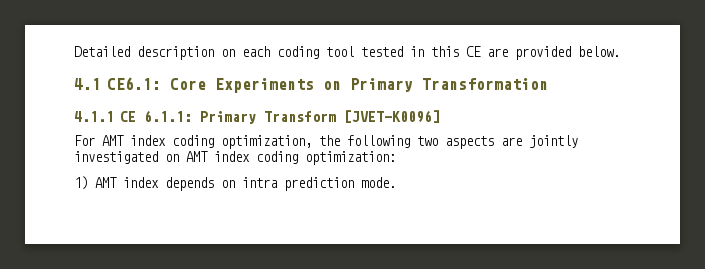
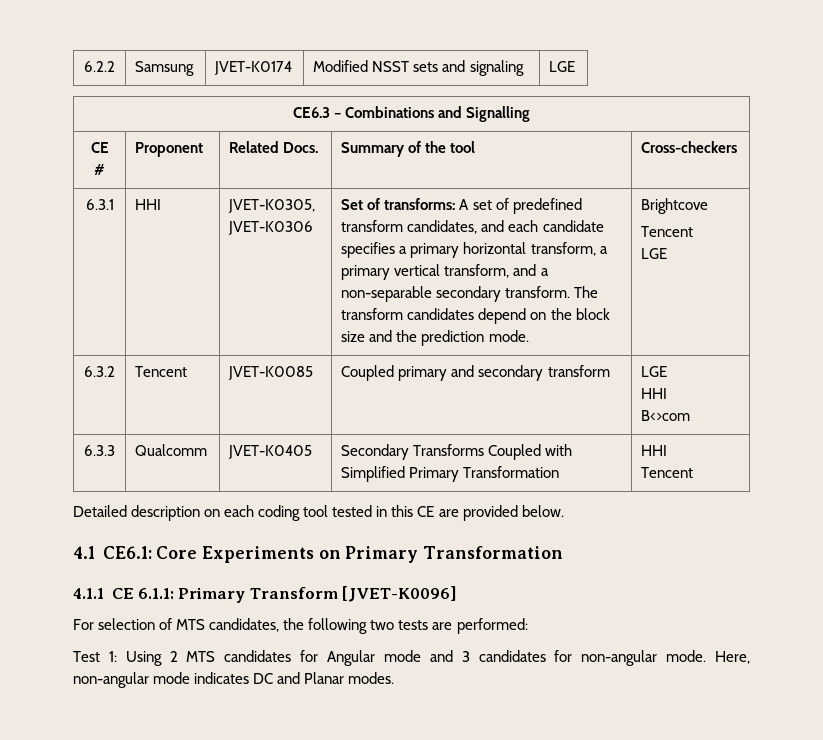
(74, 51) none -> [84,61,115,72] [135,61,195,76] [214,61,293,75] [313,60,524,76] [549,61,576,72] [292,106,531,122] [90,142,109,153] [94,164,105,175] [135,142,204,157] [229,141,319,153] [341,141,476,157] [641,141,738,153] [85,199,114,210] [135,199,162,210] [228,199,316,213] [228,221,314,235] [341,198,582,214] [341,220,604,234] [341,242,608,258] [341,264,549,280] [341,286,599,302] [341,308,610,324] [341,330,529,346] [641,198,709,214] [641,226,694,237] [641,248,668,259] [84,366,115,377] [135,366,188,377] [228,366,314,380] [341,365,610,381] [641,366,668,377] [641,388,668,399] [641,410,691,421] [84,445,115,456] [135,444,208,456] [228,445,313,459] [341,444,573,460] [341,466,560,482] [641,445,668,456] [641,467,694,478] 6.2.2 | Samsung | JVET-K0174 | Modified NSST sets and signaling | LGE // CE6.3 – Combinations and Signalling // CE # | Proponent | Related Docs. | Summary of the tool | Cross-checkers // 6.3.1 | HHI | JVET-K0305, JVET-K0306 | Set of transforms: A set of predefined transform candidates, and each candidate specifies a primary horizontal transform, a primary vertical transform, and a non-separable secondary transform. The transform candidates depend on the block size and the prediction mode. | Brightcove // Tencent // LGE // 6.3.2 | Tencent | JVET-K0085 | Coupled primary and secondary transform | LGE // HHI // B<>com // 6.3.3 | Qualcomm | JVET-K0405 | Secondary Transforms Coupled with Simplified Primary Transformation | HHI // Tencent //
[102,135,578,149] [74,151,396,165] [74,176,396,191] AMT index coding optimization, the following two aspects are jointly investigated on AMT index coding optimization: // 1) AMT index depends on intra prediction mode. -> [98,618,528,634] [73,650,751,666] [73,672,395,688] selection of MTS candidates, the following two tests are performed: // Test 1: Using 2 MTS candidates for Angular mode and 3 candidates for non-angular mode. Here, non-angular mode indicates DC and Planar modes.

